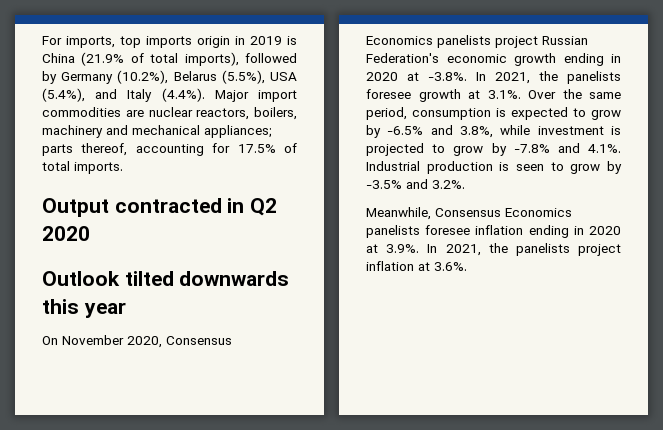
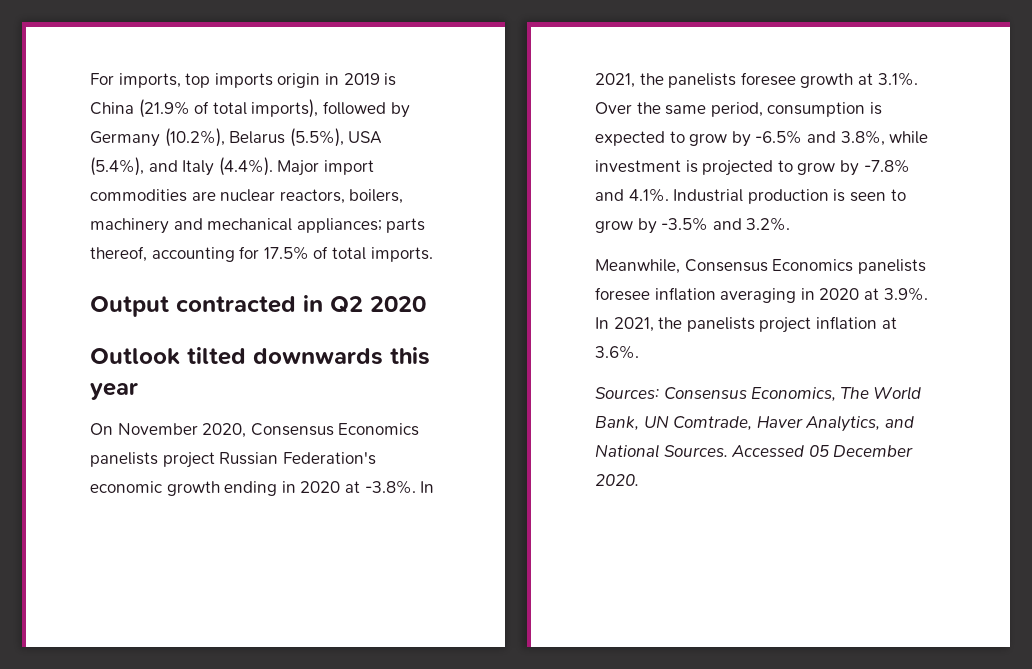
[528,225,569,238] ending -> [720,288,797,303] averaging
(467, 266) none -> [595,386,922,402] [595,415,914,432] [595,444,914,458] [595,474,639,486] // Sources: Consensus Economics, The World Bank, UN Comtrade, Haver Analytics, and National Sources. Accessed 05 December 2020.

